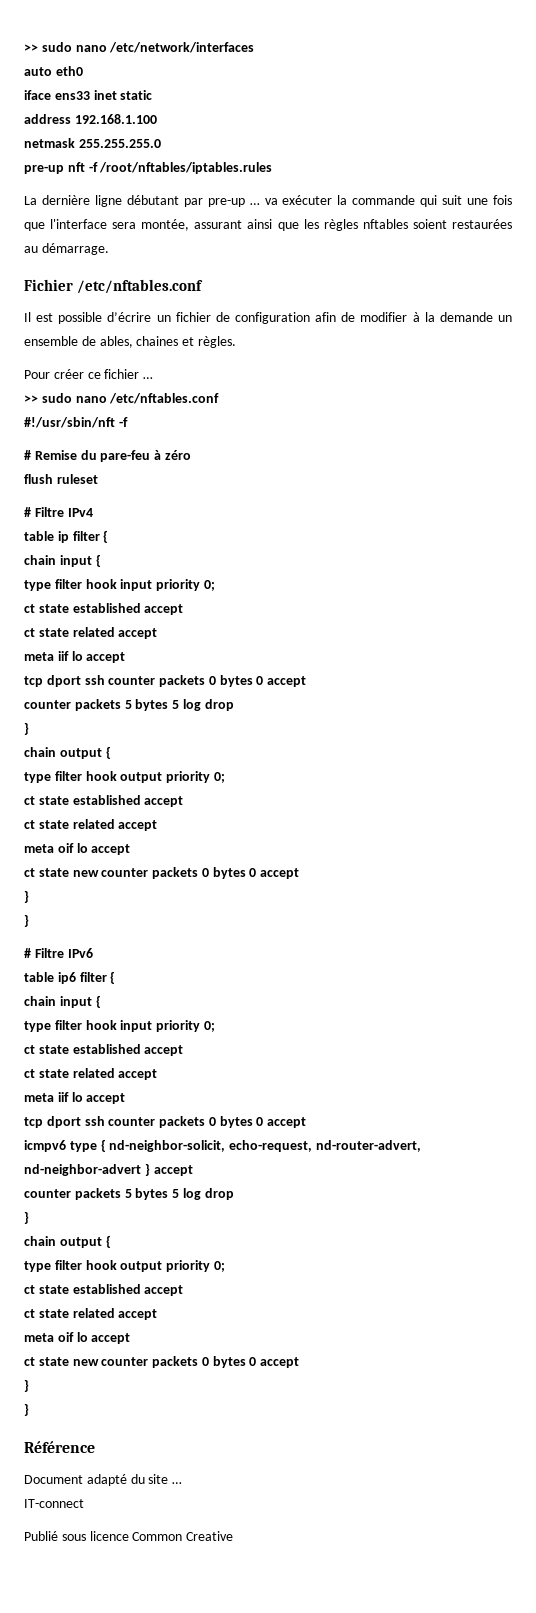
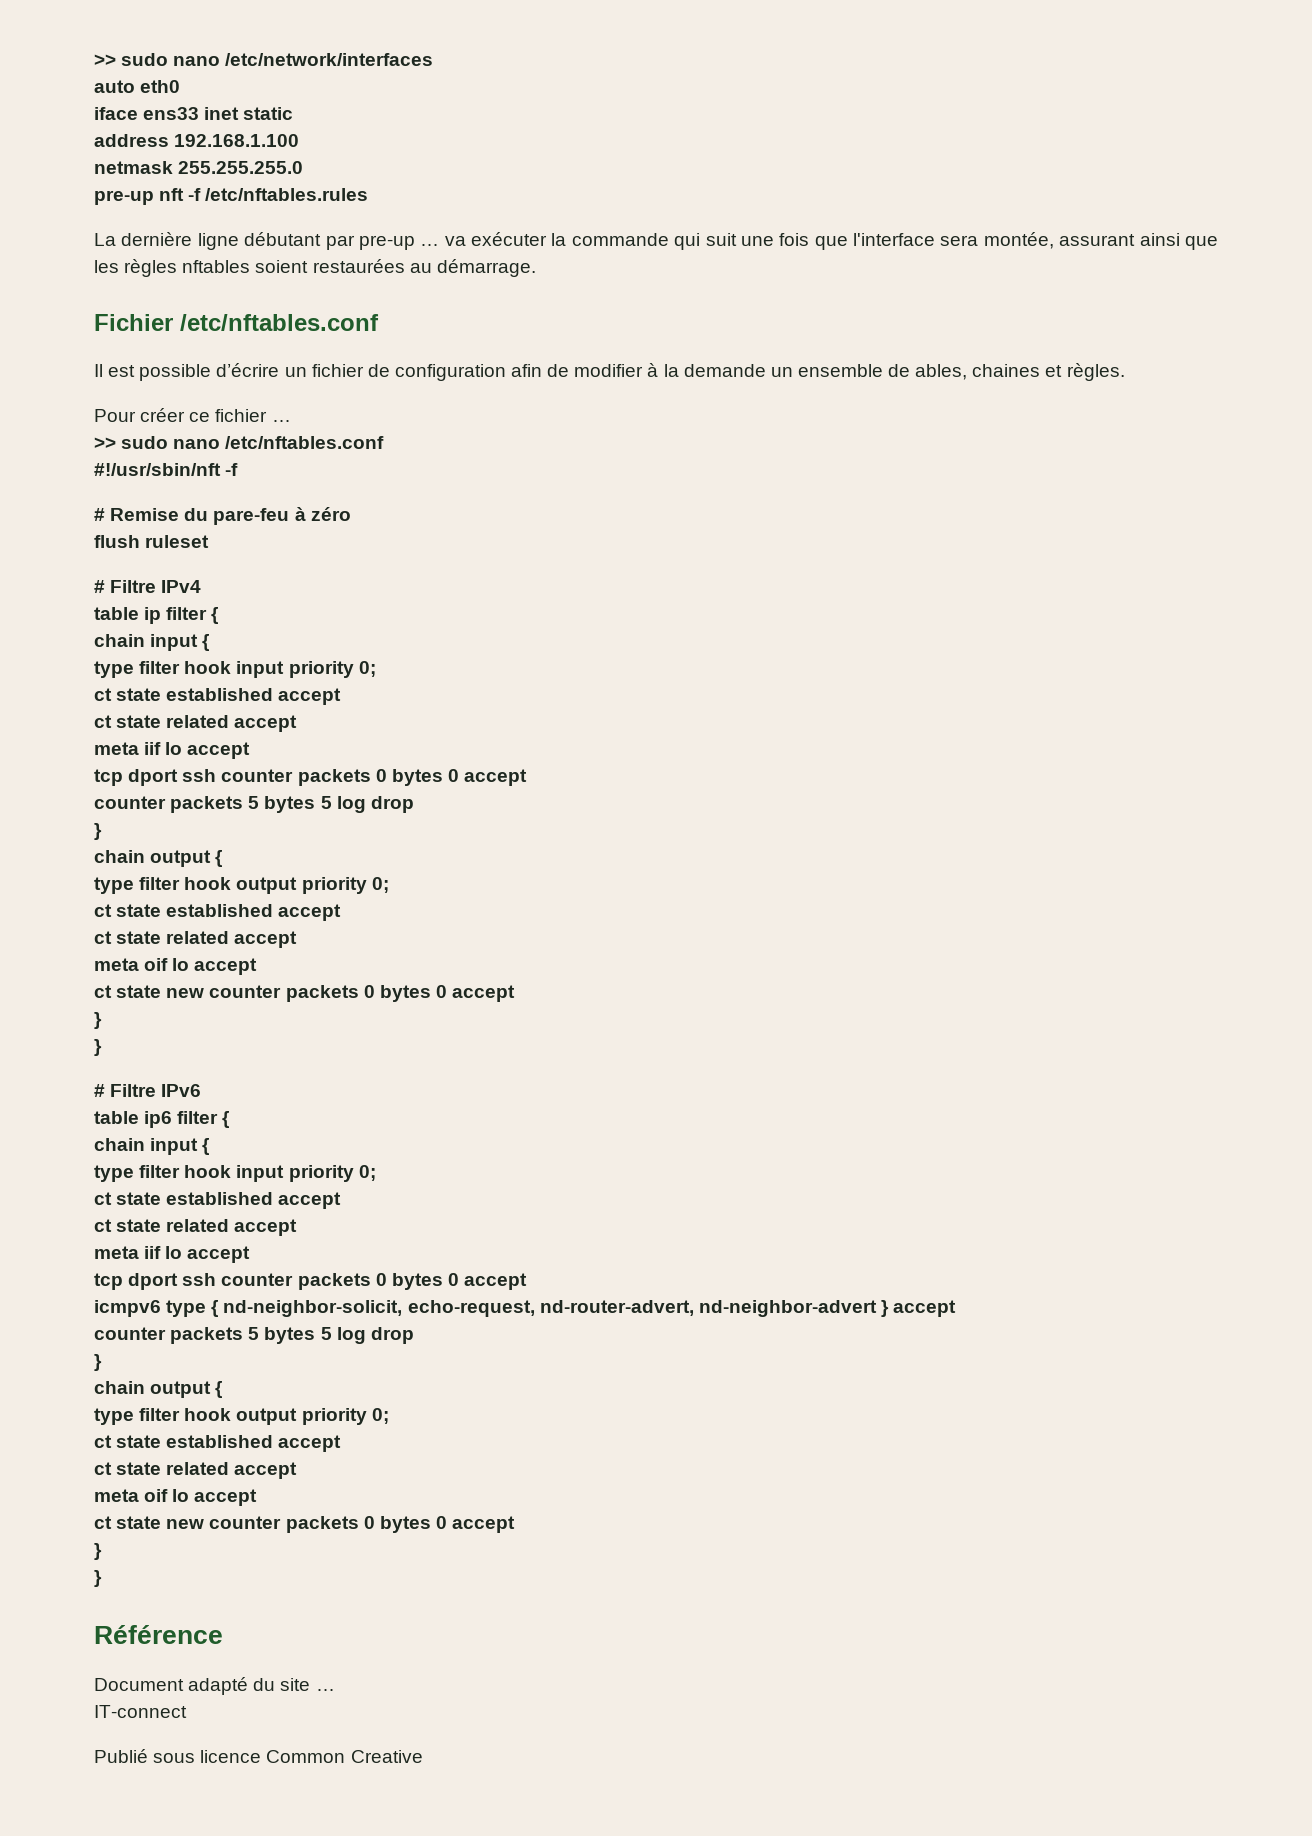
[99,162,273,174] /root/nftables/iptables.rules -> [205,188,369,201] /etc/nftables.rules

